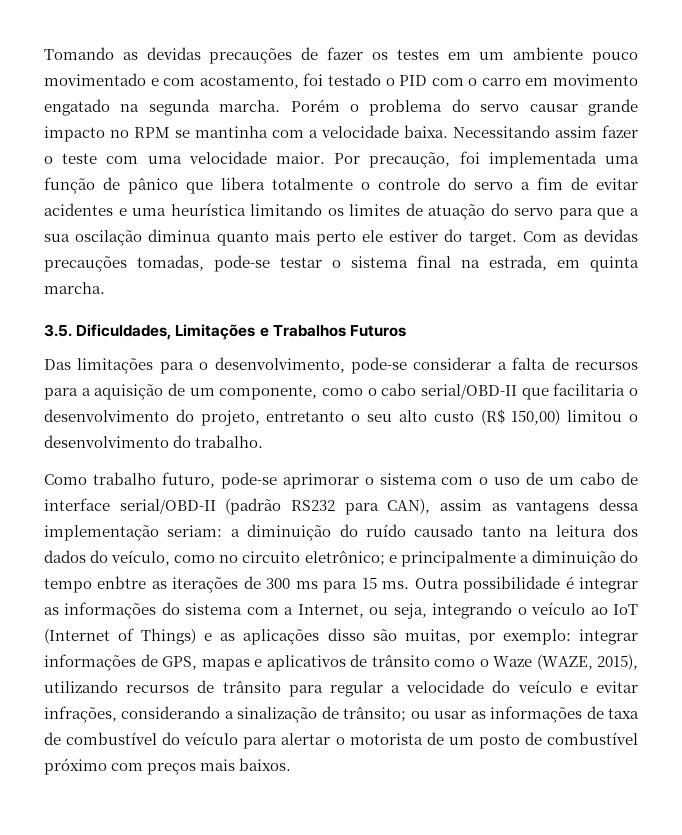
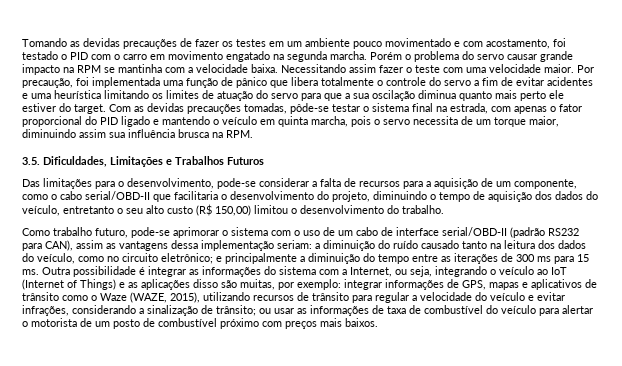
[110,130,129,138] no -> [63,67,74,73] na
[214,255,270,272] pode-se -> [290,103,329,114] pôde-se
[557,256,639,272] [44,282,105,294] em quinta marcha. -> [491,104,582,114] [22,116,559,127] [22,129,253,138] com apenas o fator proporcional do PID ligado e mantendo o veículo em quinta marcha, pois o servo necessita de um torque maior, diminuindo assim sua influência brusca na RPM.
(260, 418) none -> [373,191,598,202] [22,205,60,216] diminuindo o tempo de aquisição dos dados do veículo,
[97,576,147,589] enbtre -> [412,254,438,262] entre

